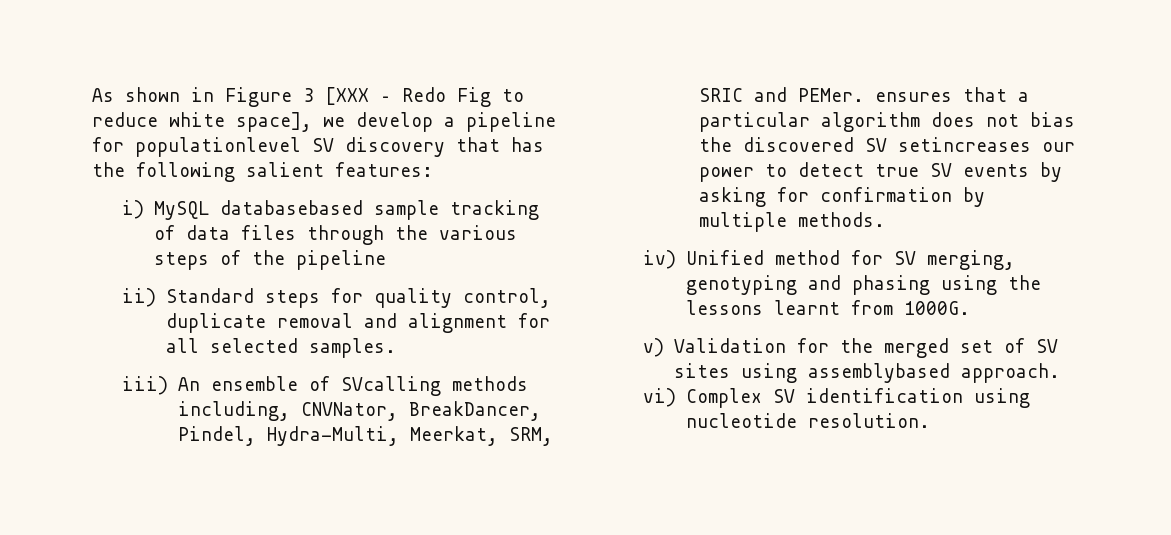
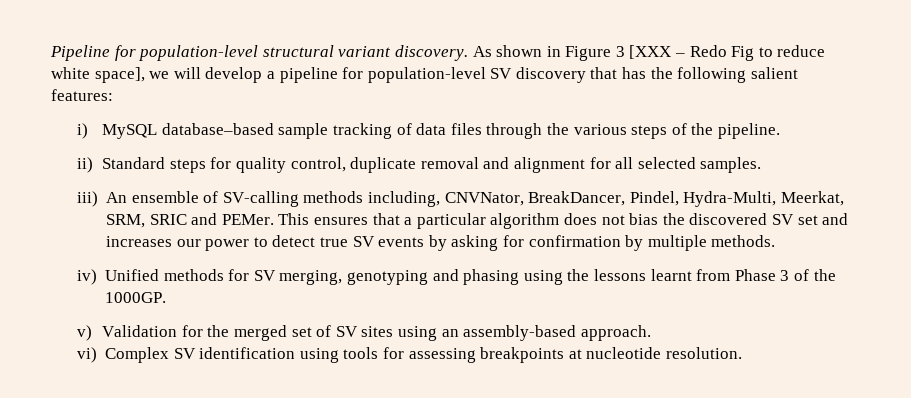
(92, 95) none -> [50,45,468,61] Pipeline for population-level structural variant discovery.
(345, 122) none -> [173,67,201,79] will
[135,137,301,157] populationlevel -> [367,67,486,83] population-level
[219,200,363,215] databasebased -> [161,123,274,135] database–based
[295,250,386,270] pipeline -> [717,123,780,139] pipeline.
[340,376,441,396] SVcalling -> [222,191,299,207] SV-calling
(864, 95) none -> [278,213,310,225] This
[897,137,1031,152] setincreases -> [797,213,849,225] [106,236,173,247] set and increases
[774,250,840,265] method -> [163,269,224,281] methods
[903,301,970,315] 1000G. -> [734,269,836,281] [105,292,167,303] Phase 3 of the 1000GP.
[807,363,950,383] assemblybased -> [441,325,577,341] an assembly-based
(1030, 398) none -> [343,347,582,363] tools for assessing breakpoints at

